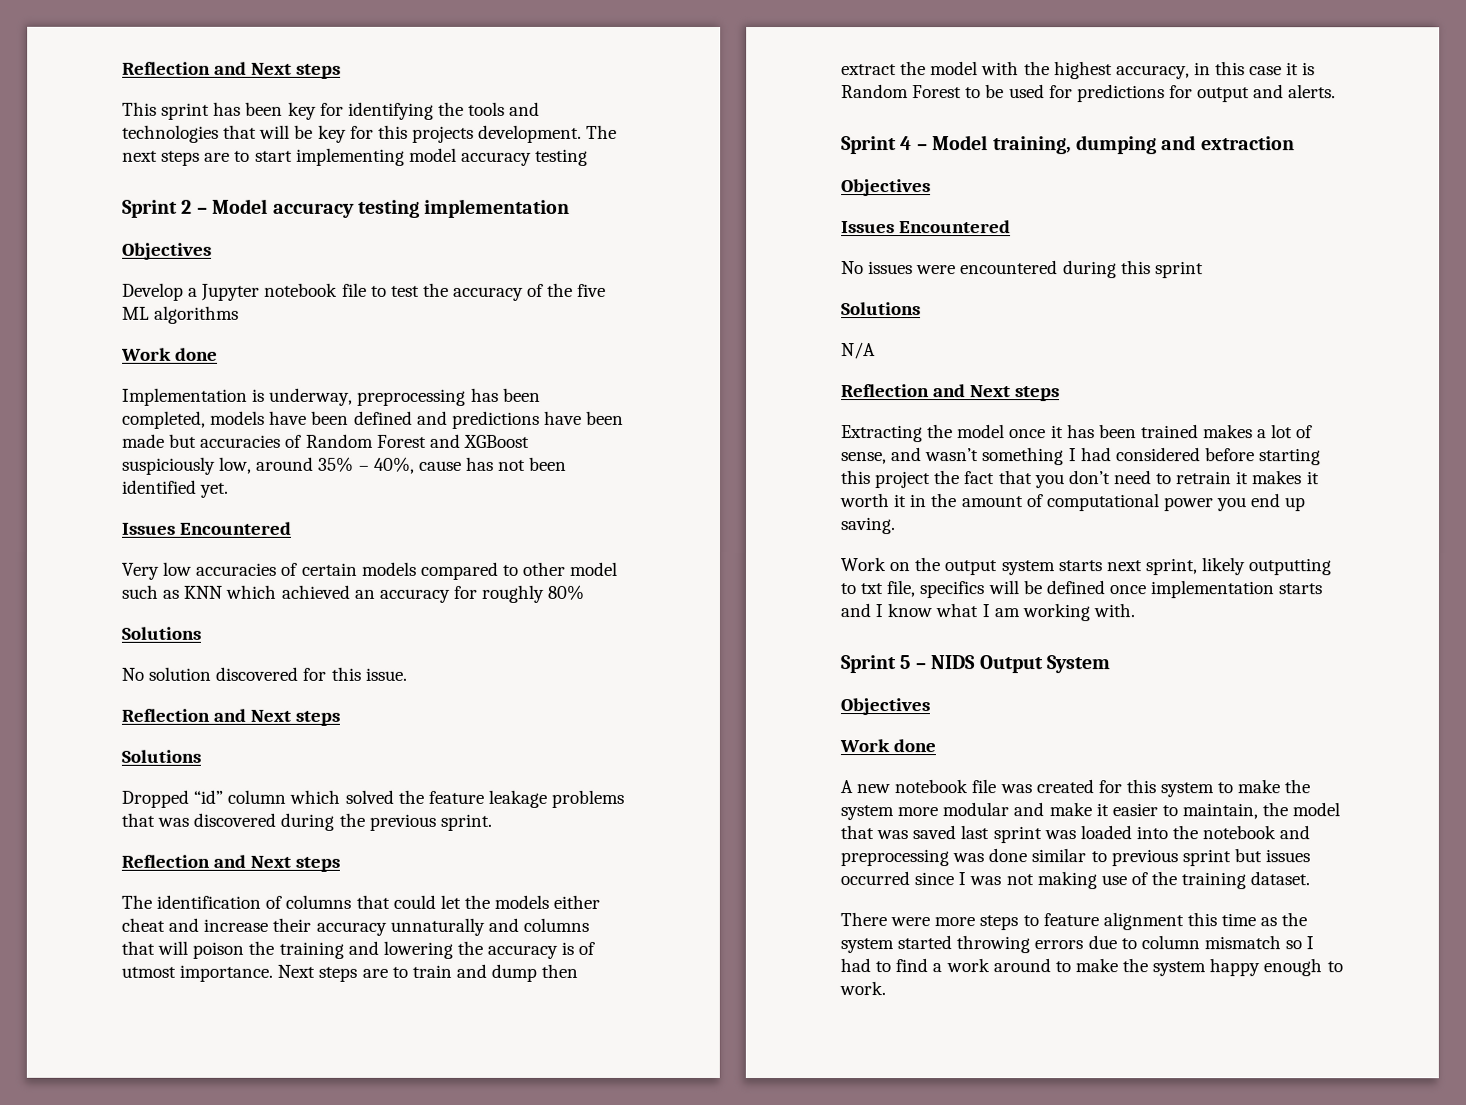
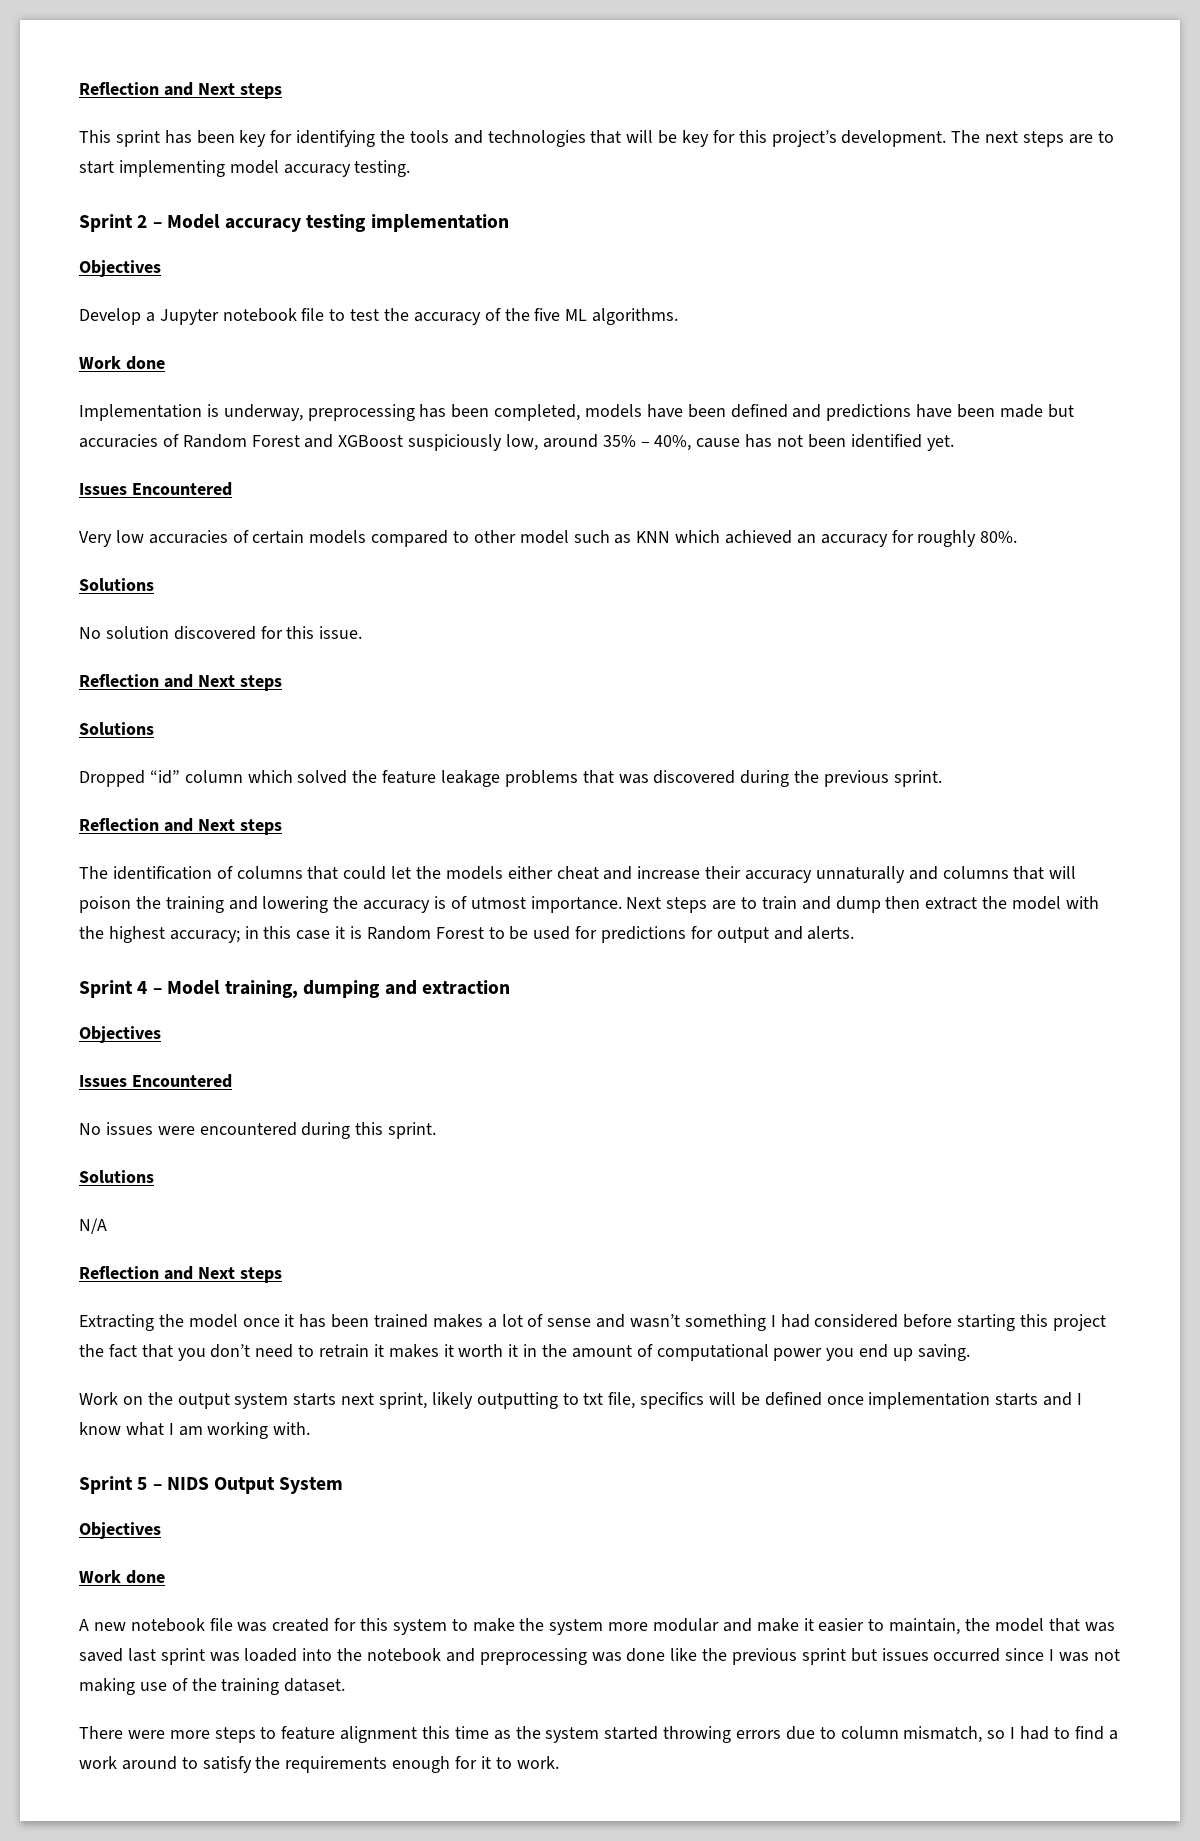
[411,125,474,143] projects -> [771,130,837,147] project’s
[535,148,589,166] testing -> [354,160,411,177] testing.
[154,305,240,324] algorithms -> [592,308,679,325] algorithms.
[547,584,585,600] 80% -> [980,531,1018,543] 80%.
[1115,65,1190,80] accuracy, -> [169,930,240,943] accuracy;
[1154,261,1204,279] sprint -> [388,1122,437,1139] sprint.
[841,452,887,465] sense, -> [547,1318,592,1327] sense
[1031,848,1107,863] similar to -> [670,1648,728,1661] like the
[1203,935,1281,950] mismatch -> [903,1726,983,1743] mismatch,
[1074,958,1323,977] make the system happy enough -> [202,1756,491,1773] satisfy the requirements enough for it

